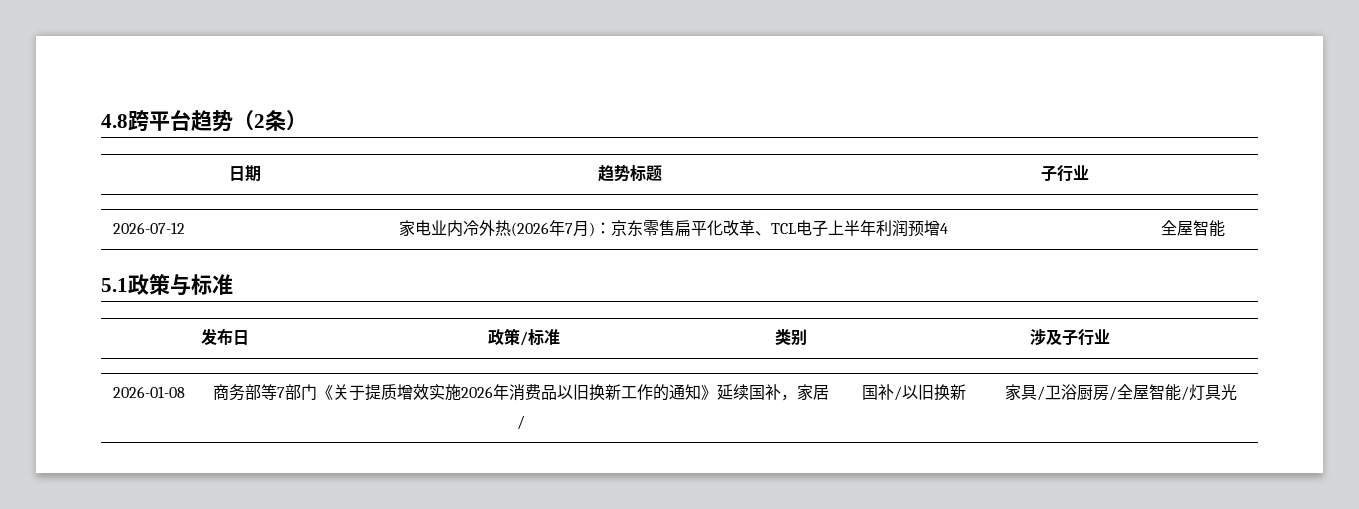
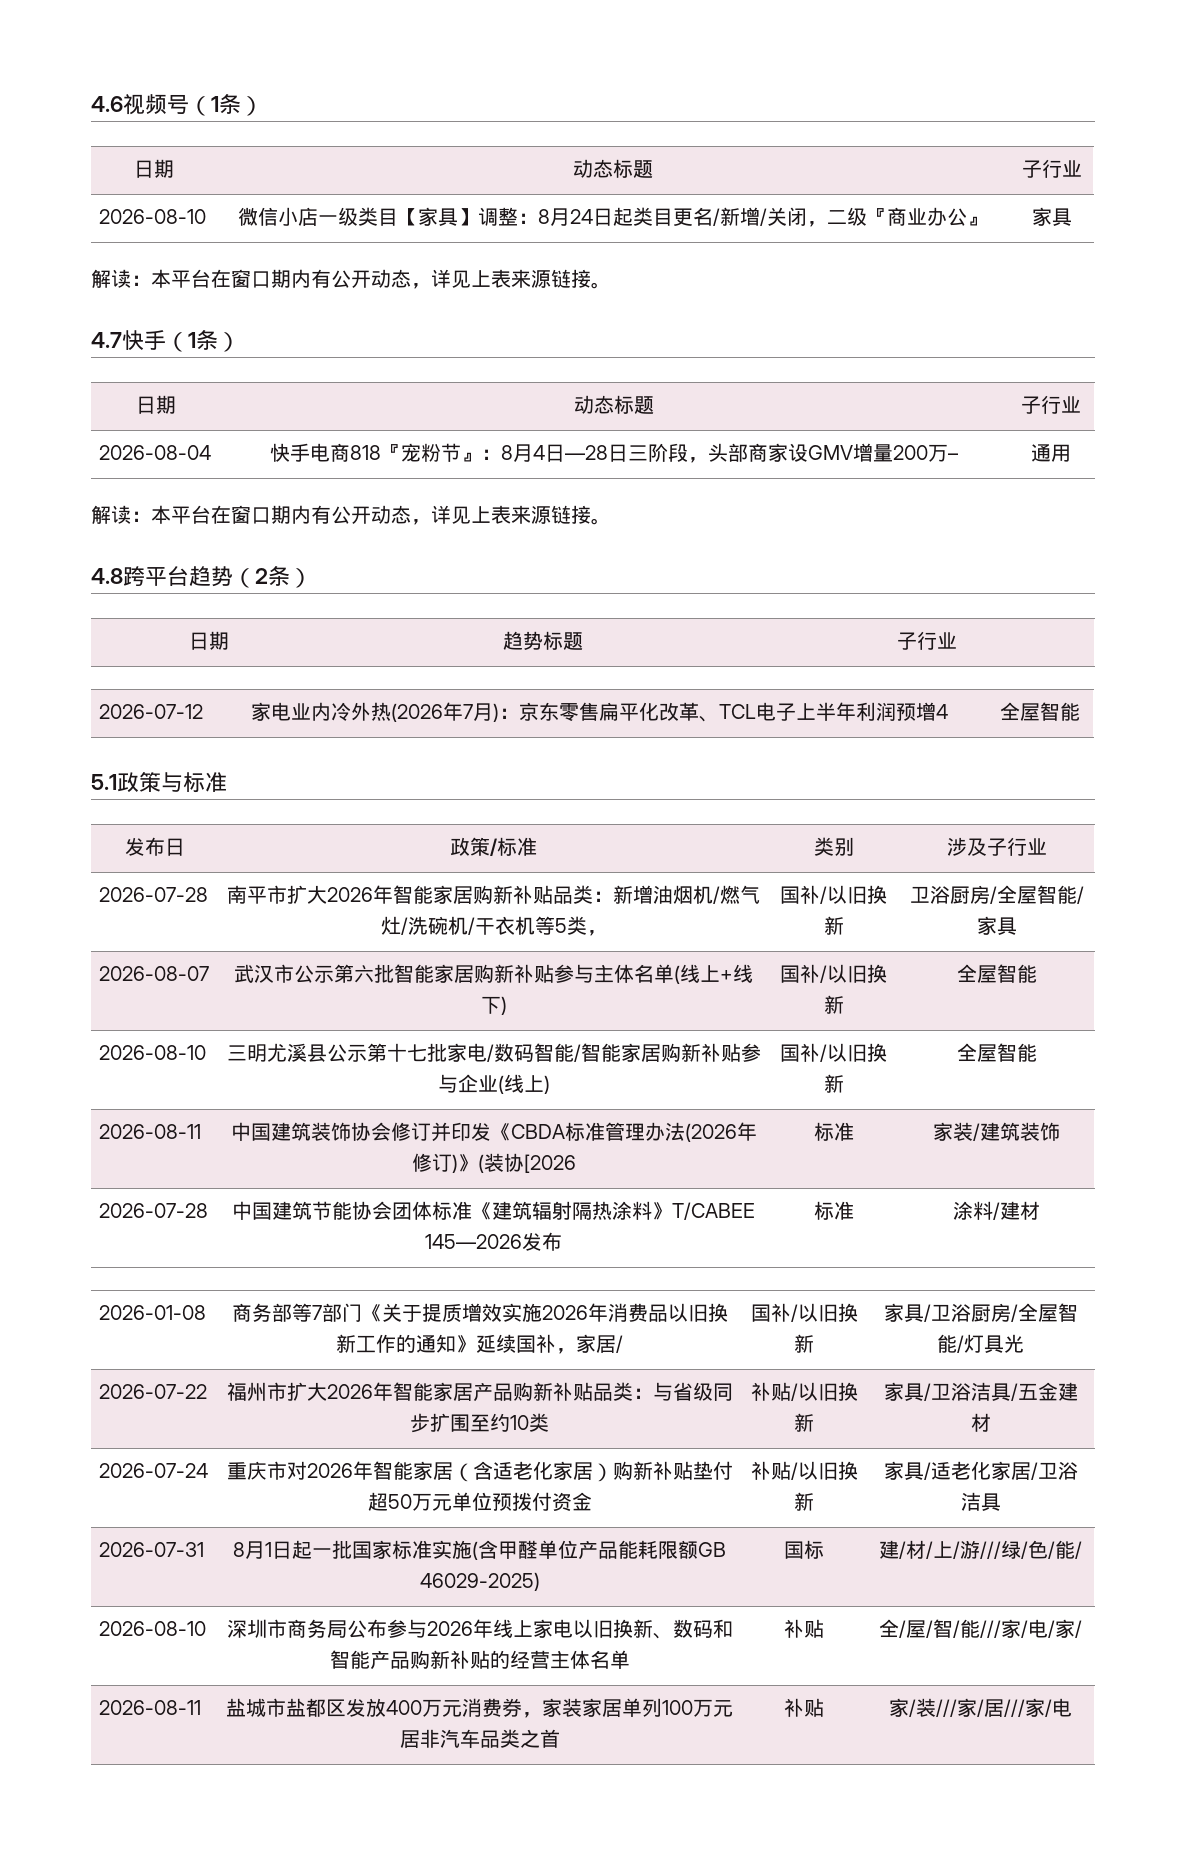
(101, 121) none -> [91,94,263,116] [133,159,174,178] [572,159,653,178] [1021,159,1082,178] [99,209,207,224] [238,207,988,227] [1031,207,1072,226] [91,269,611,289] [91,330,240,352] [136,395,176,414] [573,395,654,414] [1020,395,1081,414] [99,445,212,460] [269,443,958,463] [1030,444,1071,462] [91,505,611,525] 4.6视频号（1条） // 日期 | 动态标题 | 子行业 // 2026-08-10 | 微信小店一级类目【家具】调整：8月24日起类目更名/新增/关闭，二级『商业办公』 | 家具 // 解读：本平台在窗口期内有公开动态，详见上表来源链接。 // 4.7快手（1条） // 日期 | 动态标题 | 子行业 // 2026-08-04 | 快手电商818『宠粉节』：8月4日—28日三阶段，头部商家设GMV增量200万– | 通用 // 解读：本平台在窗口期内有公开动态，详见上表来源链接。 //
(1110, 336) none -> [99,887,209,902] [227,885,761,904] [380,916,607,936] [780,885,888,904] [823,916,844,935] [909,885,1084,904] [976,916,1017,935] [99,966,210,981] [234,964,754,984] [480,996,507,1015] [780,964,888,983] [823,995,844,1014] [956,964,1037,983] [99,1045,207,1060] [226,1043,761,1062] [437,1074,550,1094] [780,1043,888,1062] [823,1074,844,1093] [956,1043,1037,1062] [99,1124,202,1139] [230,1122,757,1142] [411,1153,576,1173] [813,1122,854,1141] [933,1122,1060,1141] [99,1203,209,1218] [232,1201,756,1220] [425,1232,562,1251] [813,1201,854,1220] [953,1201,1040,1220] // 2026-07-28 | 南平市扩大2026年智能家居购新补贴品类：新增油烟机/燃气灶/洗碗机/干衣机等5类， | 国补/以旧换新 | 卫浴厨房/全屋智能/家具 // 2026-08-07 | 武汉市公示第六批智能家居购新补贴参与主体名单(线上+线下) | 国补/以旧换新 | 全屋智能 // 2026-08-10 | 三明尤溪县公示第十七批家电/数码智能/智能家居购新补贴参与企业(线上) | 国补/以旧换新 | 全屋智能 // 2026-08-11 | 中国建筑装饰协会修订并印发《CBDA标准管理办法(2026年修订)》(装协[2026 | 标准 | 家装/建筑装饰 // 2026-07-28 | 中国建筑节能协会团体标准《建筑辐射隔热涂料》T/CABEE 145—2026发布 | 标准 | 涂料/建材
(1237, 392) none -> [99,1384,208,1399] [226,1382,733,1402] [410,1413,549,1433] [750,1382,858,1401] [794,1413,815,1432] [883,1382,1078,1401] [970,1413,991,1432] [99,1463,209,1478] [226,1461,733,1482] [367,1492,592,1512] [750,1461,858,1480] [794,1492,815,1511] [883,1461,1078,1480] [960,1492,1001,1511] [99,1542,205,1557] [233,1540,727,1560] [419,1572,540,1591] [784,1540,825,1559] [879,1540,1082,1559] [99,1621,207,1636] [226,1619,733,1639] [329,1650,630,1669] [784,1619,825,1638] [879,1619,1082,1638] [99,1700,202,1715] [226,1698,734,1718] [399,1729,560,1749] [784,1698,825,1717] [889,1698,1072,1717] // 2026-07-22 | 福州市扩大2026年智能家居产品购新补贴品类：与省级同步扩围至约10类 | 补贴/以旧换新 | 家具/卫浴洁具/五金建材 // 2026-07-24 | 重庆市对2026年智能家居（含适老化家居）购新补贴垫付超50万元单位预拨付资金 | 补贴/以旧换新 | 家具/适老化家居/卫浴洁具 // 2026-07-31 | 8月1日起一批国家标准实施(含甲醛单位产品能耗限额GB 46029-2025) | 国标 | 建/材/上/游///绿/色/能/ // 2026-08-10 | 深圳市商务局公布参与2026年线上家电以旧换新、数码和智能产品购新补贴的经营主体名单 | 补贴 | 全/屋/智/能///家/电/家/ // 2026-08-11 | 盐城市盐都区发放400万元消费券，家装家居单列100万元居非汽车品类之首 | 补贴 | 家/装///家/居///家/电

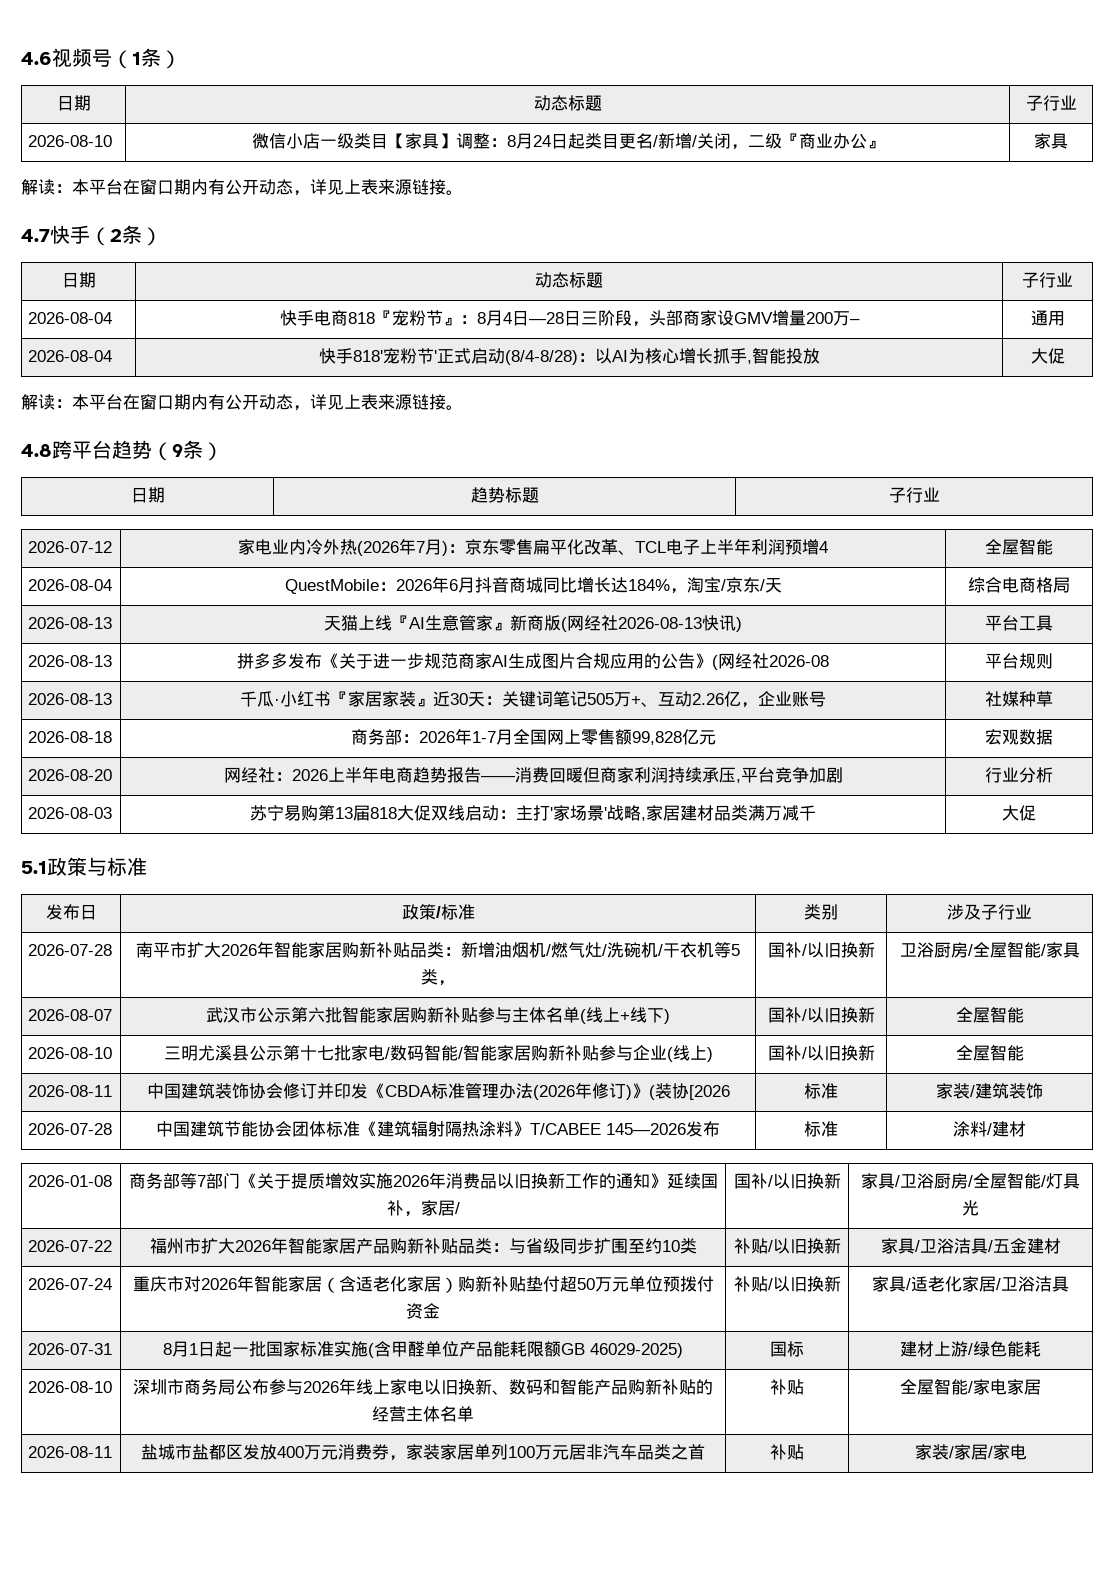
[188,332,196,348] 1 -> [110,229,122,242] 2
(1071, 453) none -> [28,350,113,362] [318,347,820,365] [1030,348,1065,364] // 2026-08-04 | 快手818'宠粉节'正式启动(8/4-8/28)：以AI为核心增长抓手,智能投放 | 大促
[255,568,268,584] 2 -> [172,444,183,457] 9
(1080, 711) none -> [28,579,113,591] [284,576,782,594] [968,577,1070,593] [28,617,113,629] [324,615,743,632] [985,615,1053,631] [28,655,113,667] [237,653,830,670] [985,653,1053,669] [28,693,113,705] [240,691,827,708] [985,691,1053,707] [28,731,113,743] [350,728,716,745] [985,729,1053,745] [28,769,113,781] [223,766,843,783] [985,767,1053,783] [28,807,113,819] [250,805,817,821] [1002,805,1036,821] // 2026-08-04 | QuestMobile：2026年6月抖音商城同比增长达184%，淘宝/京东/天 | 综合电商格局 // 2026-08-13 | 天猫上线『AI生意管家』新商版(网经社2026-08-13快讯) | 平台工具 // 2026-08-13 | 拼多多发布《关于进一步规范商家AI生成图片合规应用的公告》(网经社2026-08 | 平台规则 // 2026-08-13 | 千瓜·小红书『家居家装』近30天：关键词笔记505万+、互动2.26亿，企业账号 | 社媒种草 // 2026-08-18 | 商务部：2026年1-7月全国网上零售额99,828亿元 | 宏观数据 // 2026-08-20 | 网经社：2026上半年电商趋势报告——消费回暖但商家利润持续承压,平台竞争加剧 | 行业分析 // 2026-08-03 | 苏宁易购第13届818大促双线启动：主打'家场景'战略,家居建材品类满万减千 | 大促
[899,1540,1082,1559] /材/上/游///绿/色/能/ -> [917,1341,1041,1357] 材上游/绿色能耗
[899,1619,1082,1638] /屋/智/能///家/电/家/ -> [917,1378,1041,1395] 屋智能/家电家居
[909,1698,1052,1717] /装///家/居///家/ -> [931,1444,1010,1460] 装/家居/家

